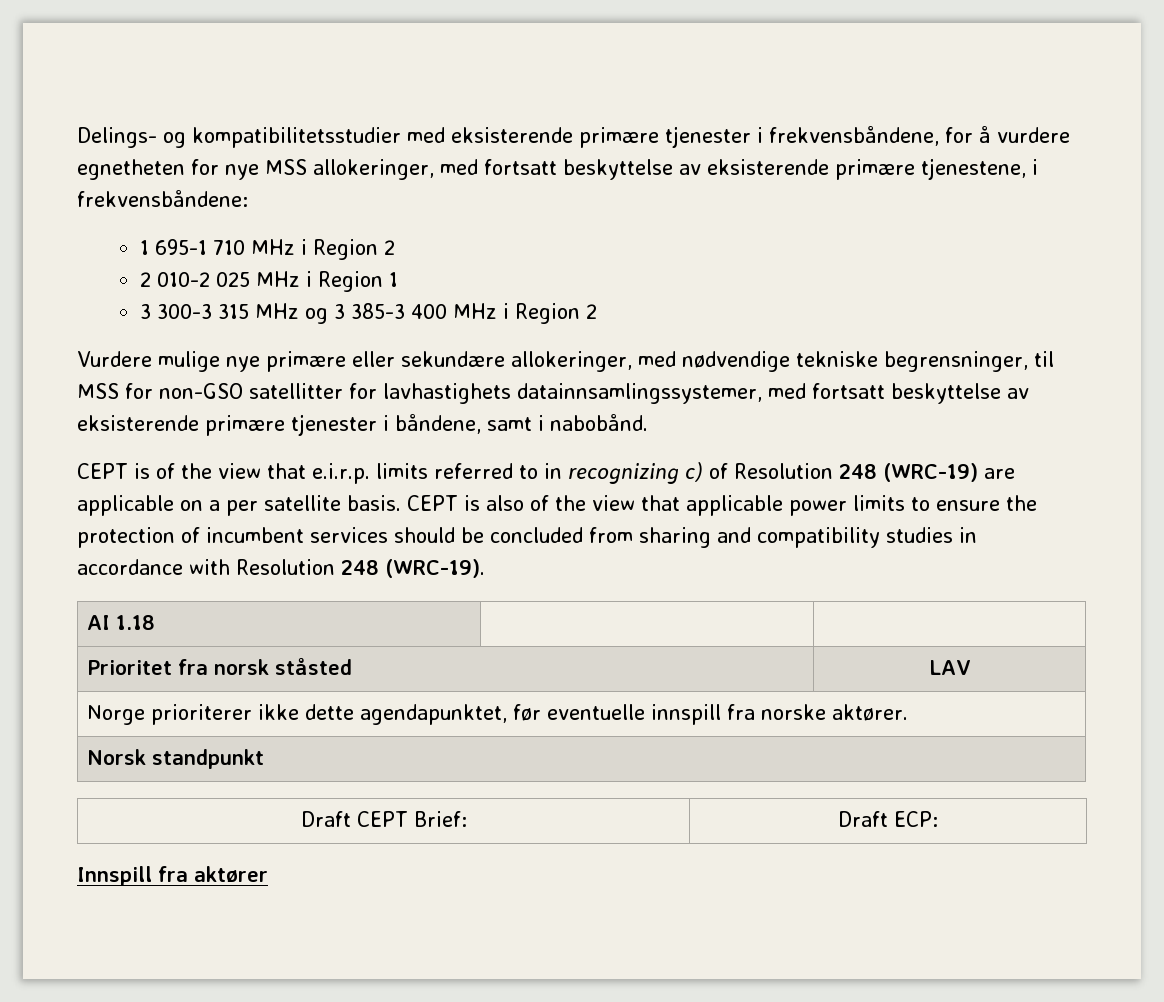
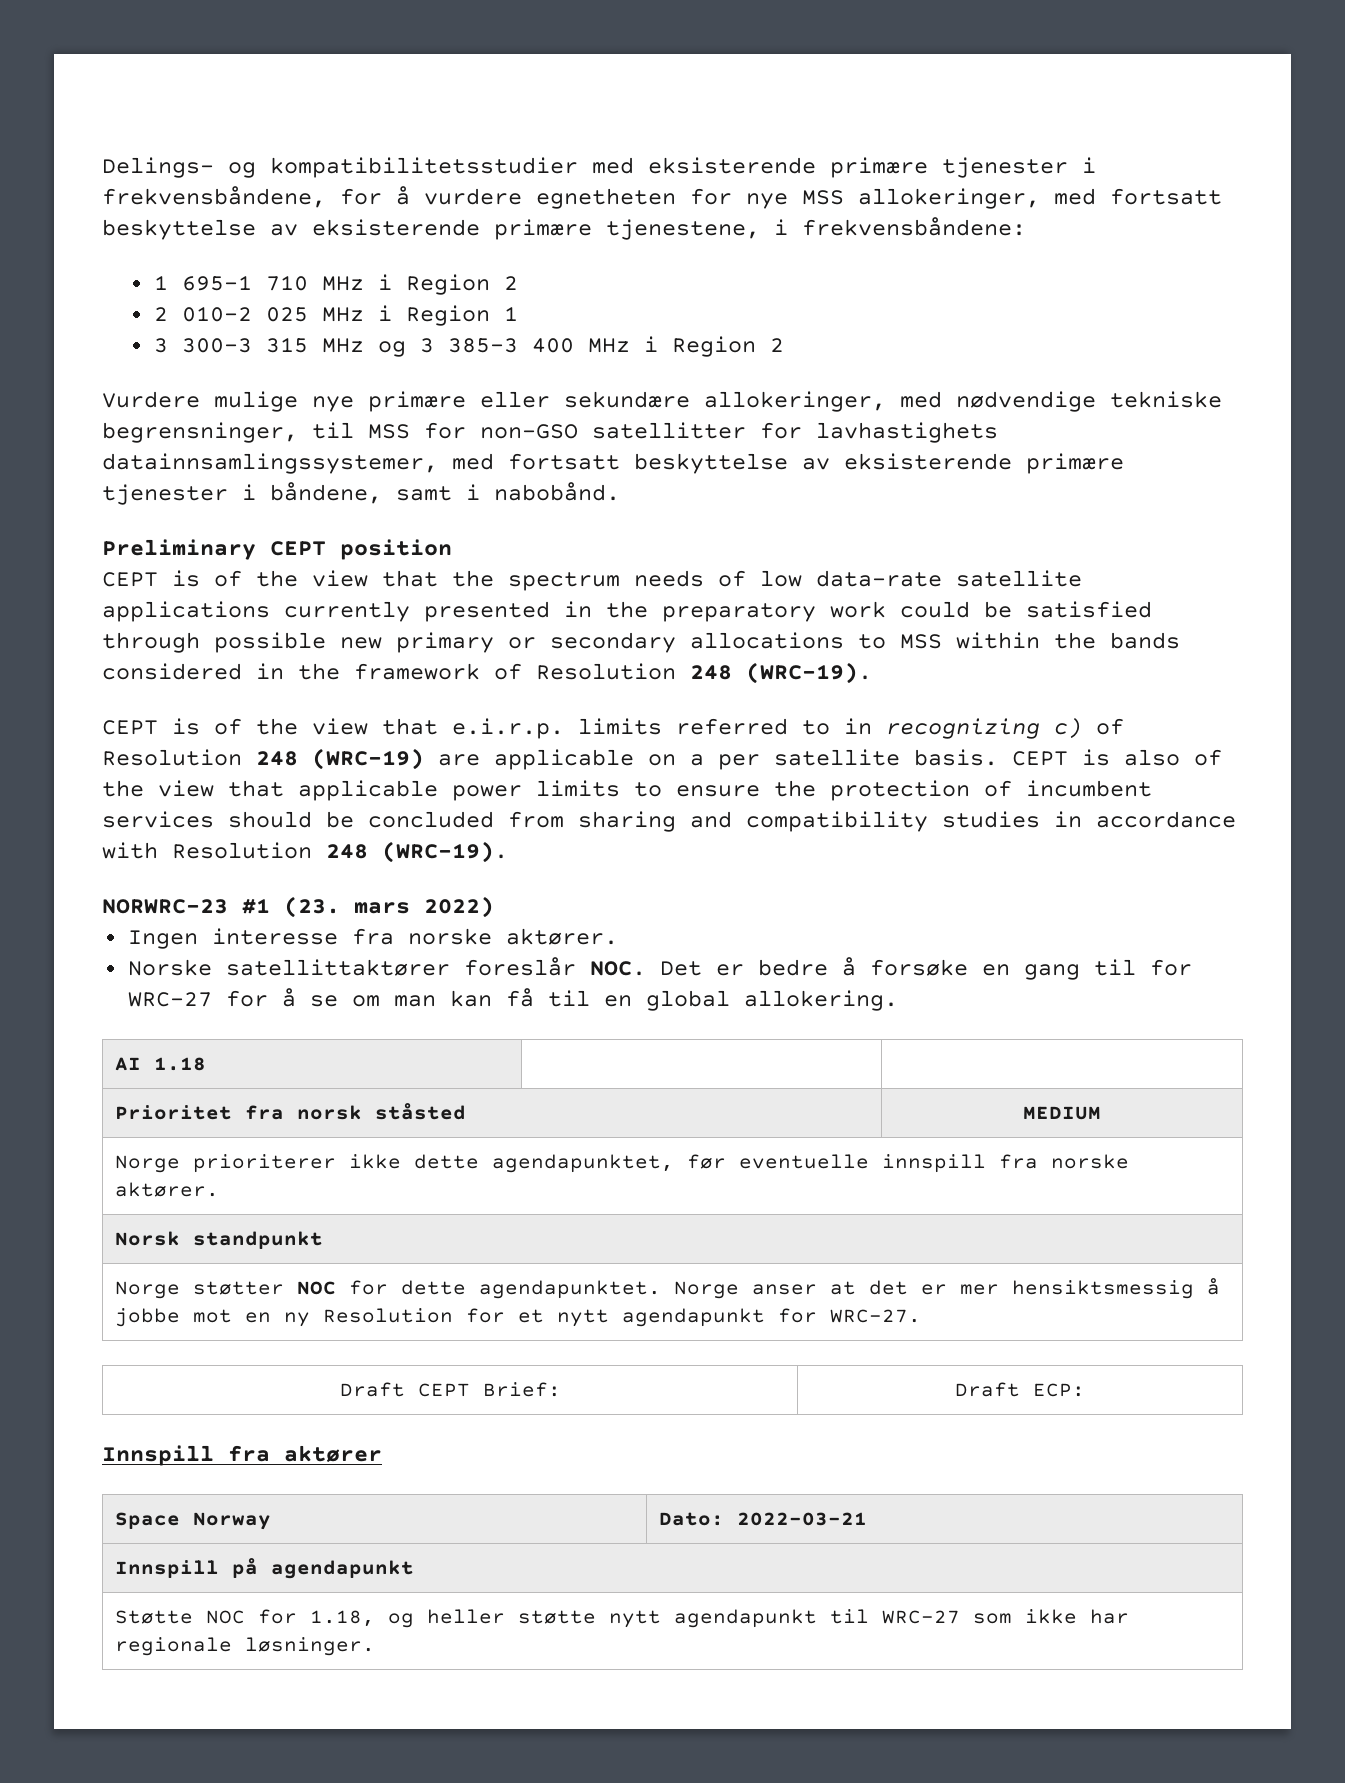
(648, 422) none -> [102,539,452,560] [102,570,1082,591] [102,601,1152,622] [102,632,1180,653] [102,662,872,684] // Preliminary CEPT position // CEPT is of the view that the spectrum needs of low data-rate satellite applications currently presented in the preparatory work could be satisfied through possible new primary or secondary allocations to MSS within the bands considered in the framework of Resolution 248 (WRC-19).
(485, 568) none -> [102,896,494,918] [127,928,618,949] [127,957,1192,980] [127,988,898,1011] // NORWRC-23 #1 (23. mars 2022) // Ingen interesse fra norske aktører. // Norske satellittaktører foreslår NOC. Det er bedre å forsøke en gang til for WRC-27 for å se om man kan få til en global allokering.
[928,660,971,675] LAV -> [1023,1106,1101,1120] MEDIUM
(265, 759) none -> [114,1278,1220,1299] [114,1308,921,1327] // Norge støtter NOC for dette agendapunktet. Norge anser at det er mer hensiktsmessig å jobbe mot en ny Resolution for et nytt agendapunkt for WRC-27.
(268, 874) none -> [114,1512,271,1530] [658,1512,867,1526] [114,1558,414,1579] [114,1609,1129,1628] [114,1637,375,1656] // Space Norway | Dato: 2022-03-21 // Innspill på agendapunkt // Støtte NOC for 1.18, og heller støtte nytt agendapunkt til WRC-27 som ikke har regionale løsninger.

